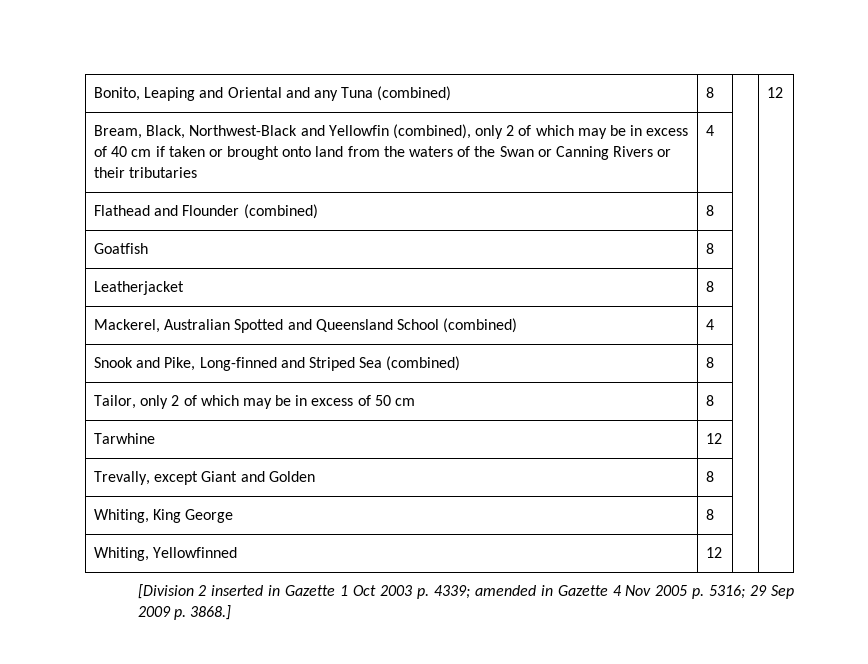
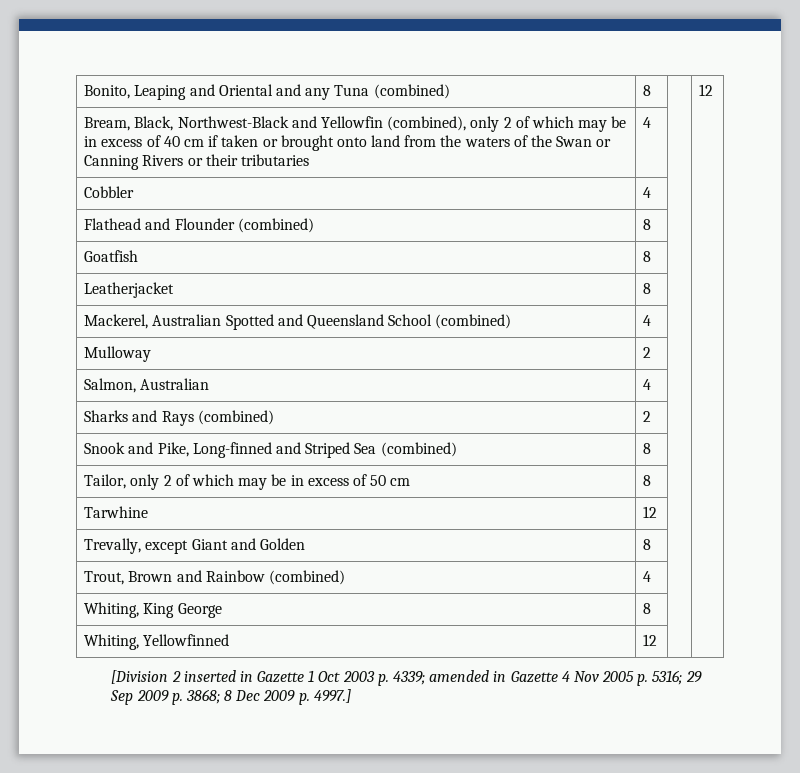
(714, 130) none -> [84,186,135,198] [643,187,652,198] // Cobbler | 4 | |
(714, 324) none -> [84,346,152,362] [643,347,652,358] [84,378,210,393] [643,379,652,390] [84,410,274,426] [643,411,652,422] // Mulloway | 2 | | // Salmon, Australian | 4 | | // Sharks and Rays (combined) | 2 | |
(714, 476) none -> [84,570,345,585] [643,571,652,582] // Trout, Brown and Rainbow (combined) | 4 | |
[189,605,231,620] 3868.] -> [185,689,351,705] 3868; 8 Dec 2009 p. 4997.]

